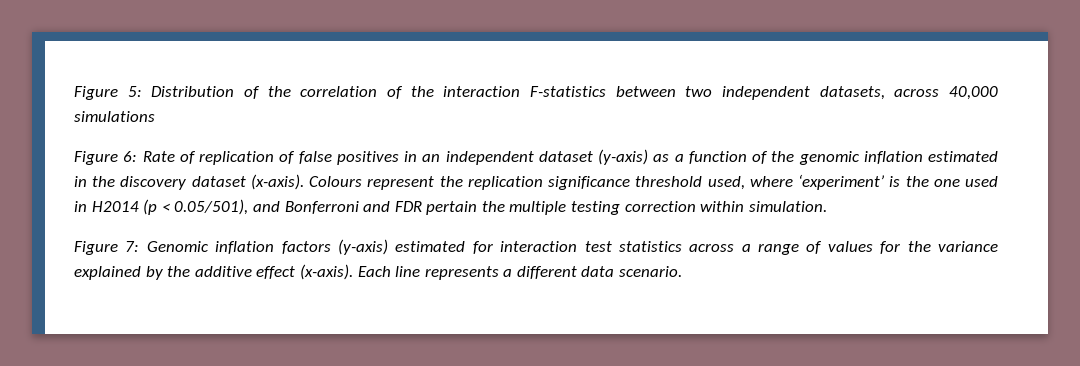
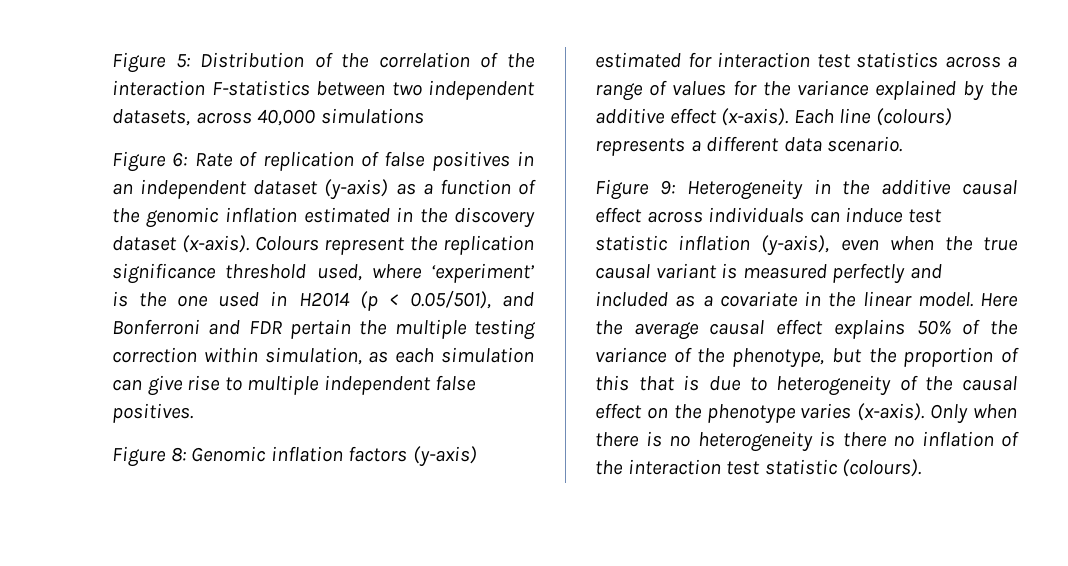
[748,201,827,212] [74,241,140,255] simulation. // Figure 7: -> [264,347,534,365] [112,375,477,396] [112,403,193,423] [112,446,186,467] simulation, as each simulation can give rise to multiple independent false positives. // Figure 8:
(421, 271) none -> [875,108,952,126] (colours)
(683, 271) none -> [595,179,1017,200] [595,207,942,223] [595,235,1019,256] [595,263,942,284] [595,291,1018,307] [595,319,1018,340] [595,347,1019,368] [595,375,1017,396] [595,403,1017,424] [595,431,1019,452] [595,459,922,477] // Figure 9: Heterogeneity in the additive causal effect across individuals can induce test statistic inflation (y-axis), even when the true causal variant is measured perfectly and included as a covariate in the linear model. Here the average causal effect explains 50% of the variance of the phenotype, but the proportion of this that is due to heterogeneity of the causal effect on the phenotype varies (x-axis). Only when there is no heterogeneity is there no inflation of the interaction test statistic (colours).

